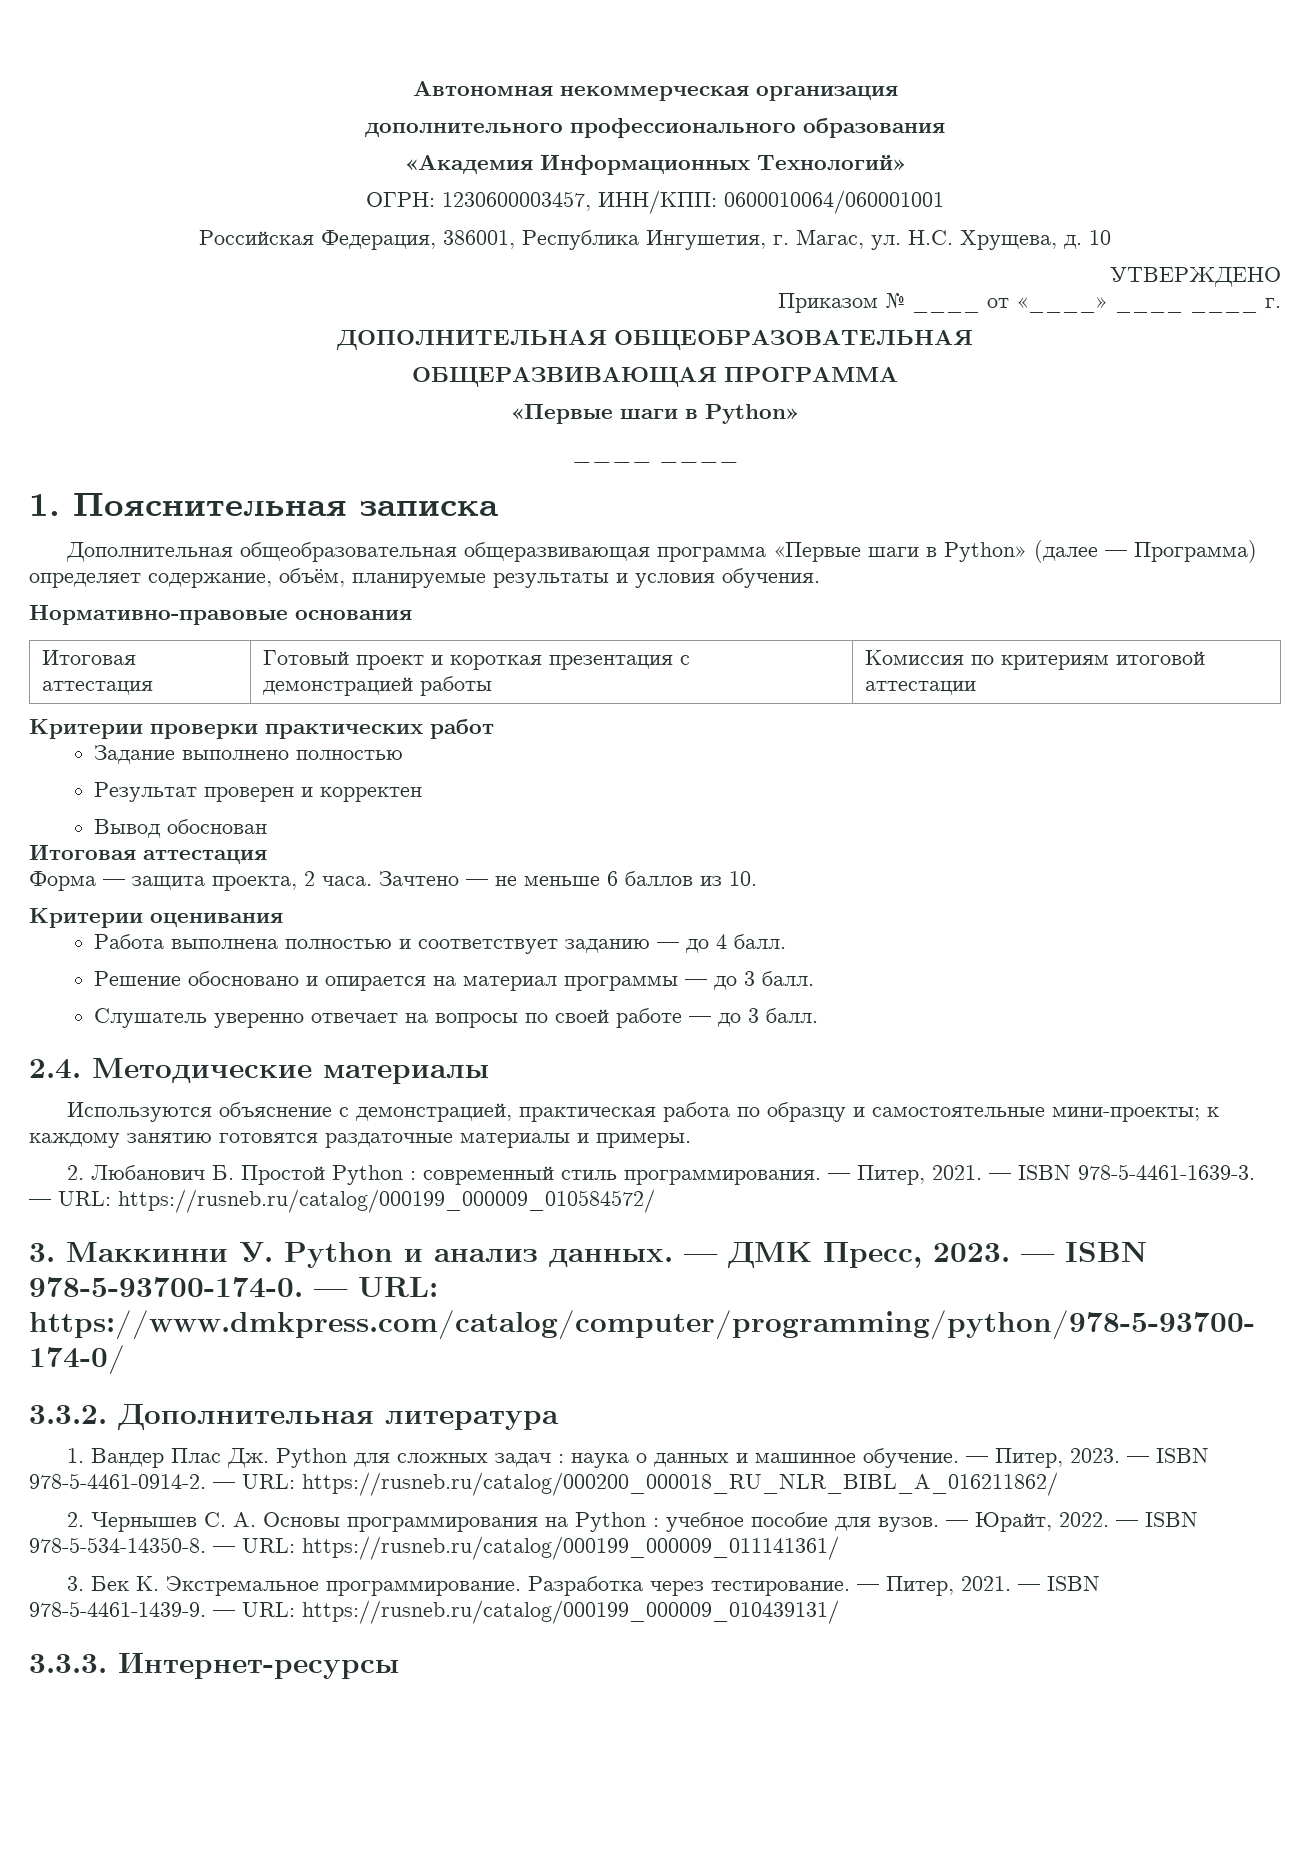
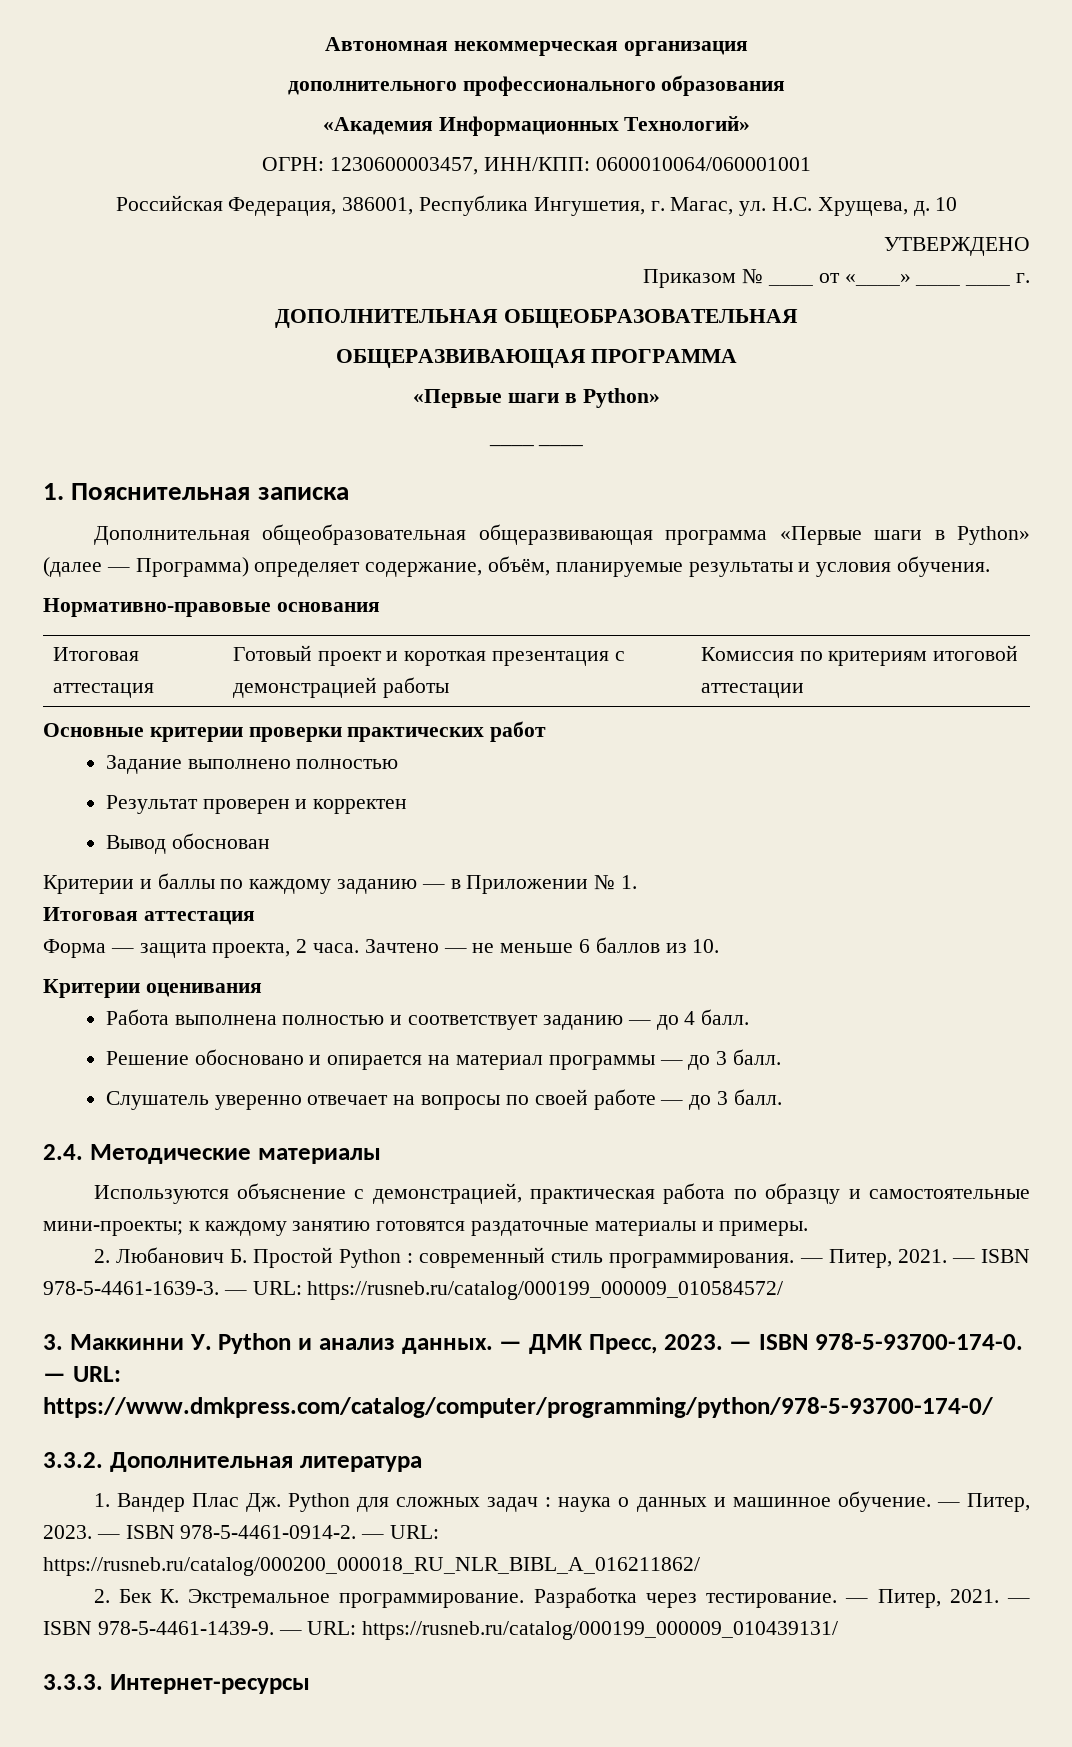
[29,719,143,739] Критерии -> [43,723,243,742] Основные критерии
(268, 826) none -> [43,873,638,894] // Критерии и баллы по каждому заданию — в Приложении № 1.
[90,1512,1198,1532] [29,1536,839,1560] [66,1576,84,1591] Чернышев С. А. Основы программирования на Python : учебное пособие для вузов. — Юрайт, 2022. — ISBN 978-5-534-14350-8. — URL: https://rusneb.ru/catalog/000199_000009_011141361/ // 3. -> (110, 1596) none

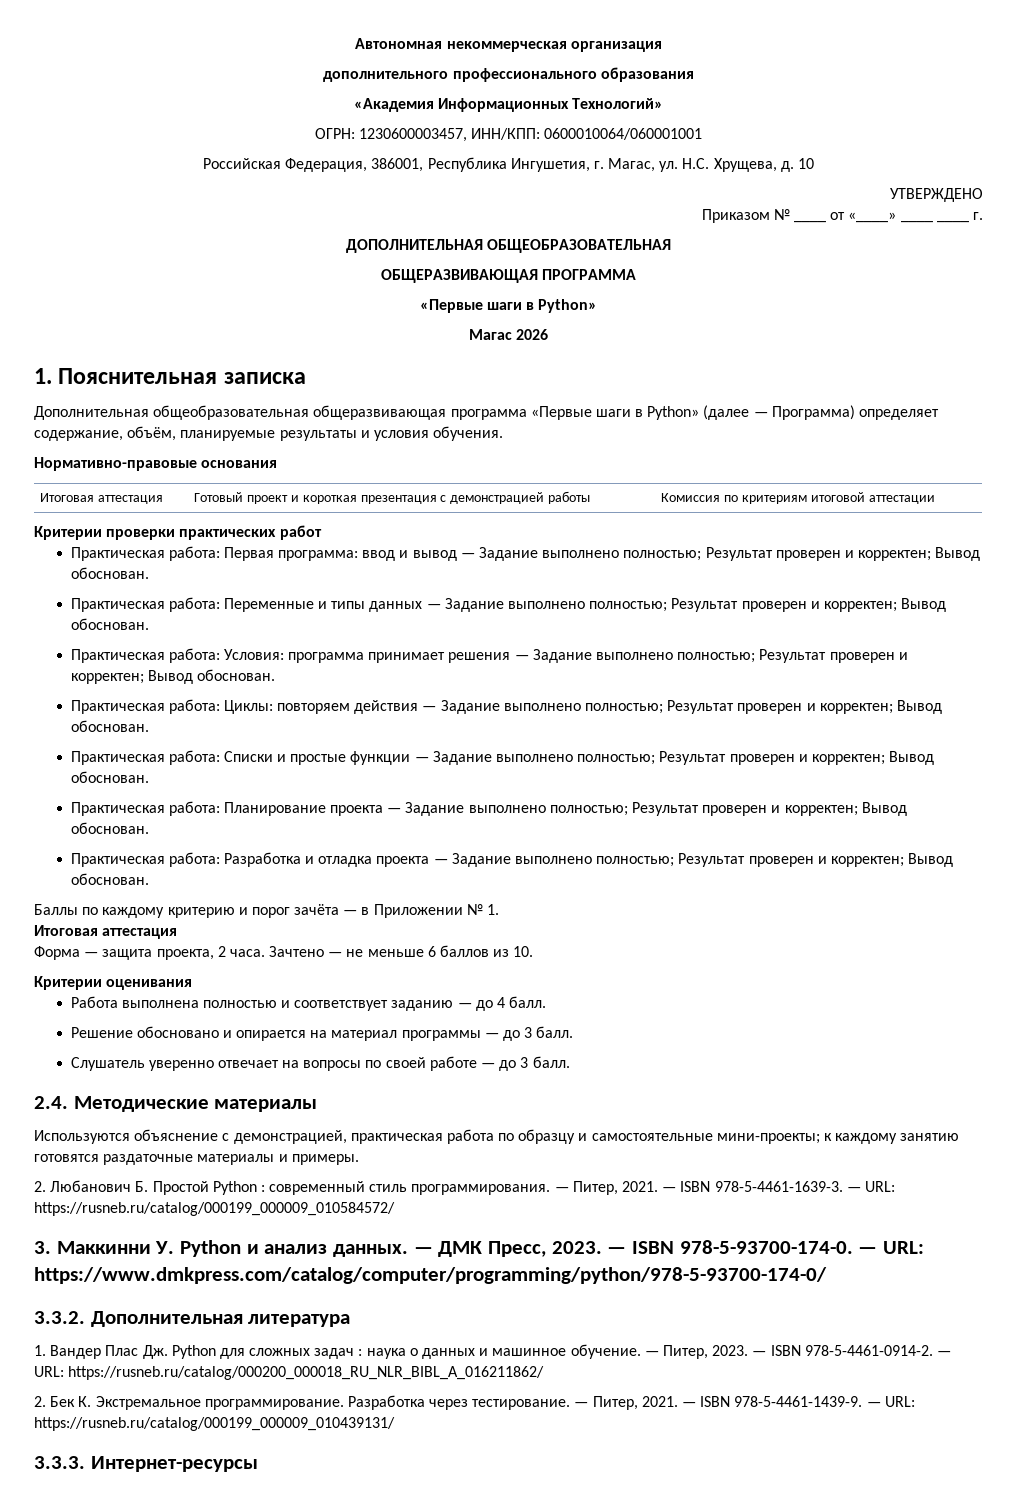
[488,443,584,447] ____ ____ -> [468,329,549,340] Магас 2026
[43,723,243,742] Основные критерии -> [34,526,102,540] Критерии
[105,755,399,774] [105,795,408,814] [105,833,270,854] [43,873,418,894] Задание выполнено полностью // Результат проверен и корректен // Вывод обоснован // Критерии и баллы по каждому заданию -> [70,546,981,561] [70,567,149,579] [70,597,947,612] [70,618,149,630] [70,648,908,663] [70,669,275,684] [70,699,942,714] [70,720,149,732] [70,750,935,765] [70,771,149,783] [70,801,907,816] [70,822,149,834] [70,852,954,867] [70,873,149,885] [34,904,340,918] Практическая работа: Первая программа: ввод и вывод — Задание выполнено полностью; Результат проверен и корректен; Вывод обоснован. // Практическая работа: Переменные и типы данных — Задание выполнено полностью; Результат проверен и корректен; Вывод обоснован. // Практическая работа: Условия: программа принимает решения — Задание выполнено полностью; Результат проверен и корректен; Вывод обоснован. // Практическая работа: Циклы: повторяем действия — Задание выполнено полностью; Результат проверен и корректен; Вывод обоснован. // Практическая работа: Списки и простые функции — Задание выполнено полностью; Результат проверен и корректен; Вывод обоснован. // Практическая работа: Планирование проекта — Задание выполнено полностью; Результат проверен и корректен; Вывод обоснован. // Практическая работа: Разработка и отладка проекта — Задание выполнено полностью; Результат проверен и корректен; Вывод обоснован. // Баллы по каждому критерию и порог зачёта

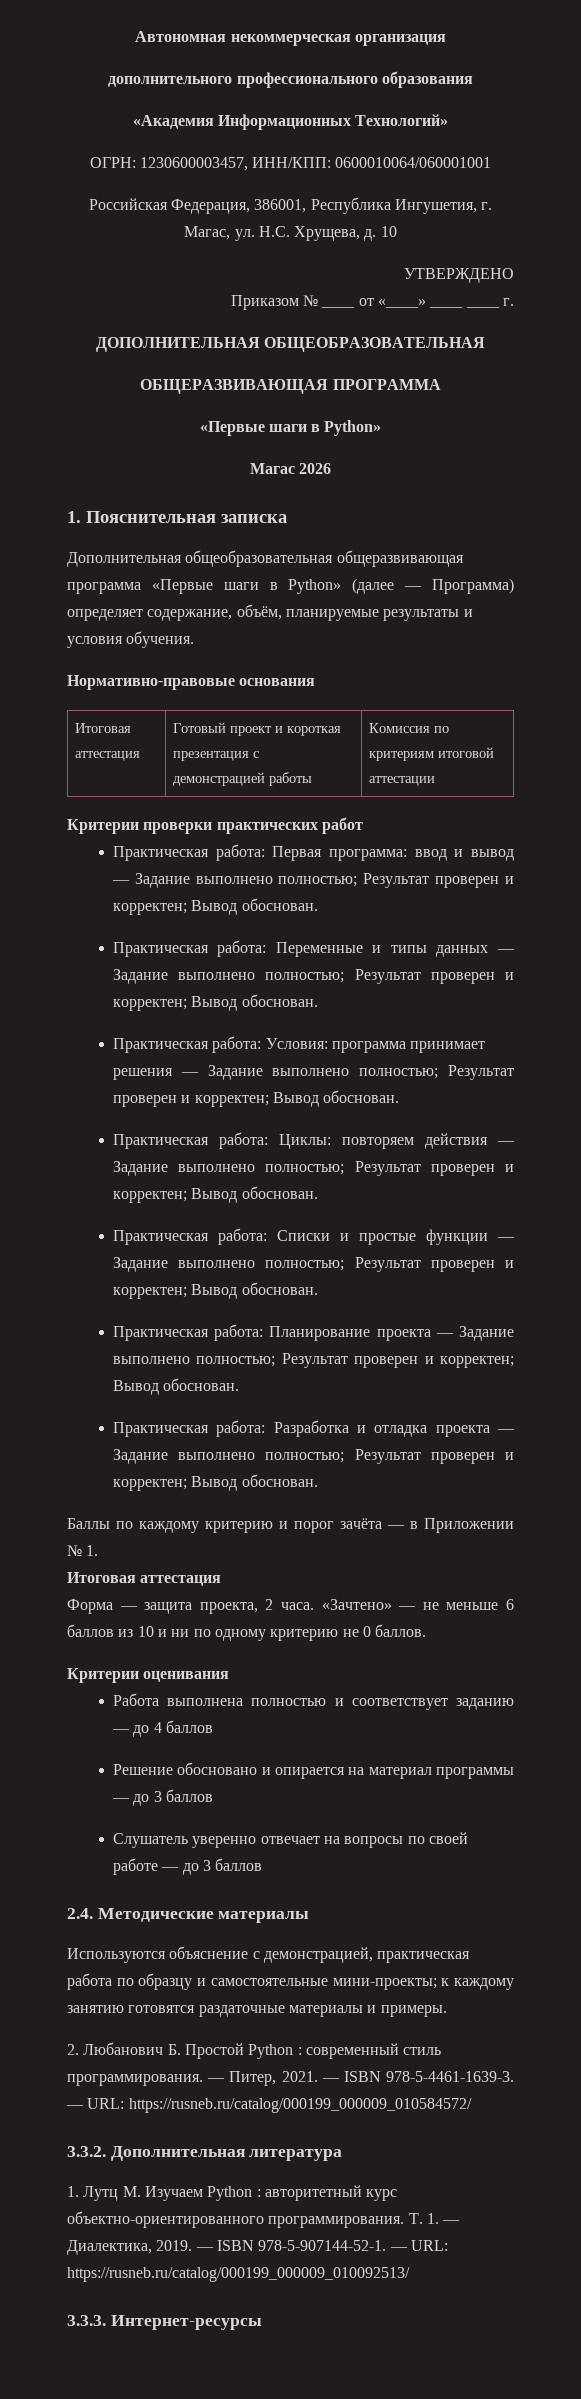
[269,946,325,957] Зачтено -> [321,1599,392,1610] «Зачтено»
[513,946,534,957] 10. -> [137,1624,427,1641] 10 и ни по одному критерию не 0 баллов.
[509,996,547,1008] балл. -> [165,1720,213,1733] баллов
[536,1026,574,1038] балл. -> [165,1789,213,1802] баллов
[532,1056,570,1068] балл. -> [215,1858,263,1871] баллов
[34,1240,925,1257] [34,1267,827,1284] [34,1311,351,1327] [34,1344,951,1359] [34,1366,545,1380] [34,1395,915,1410] [34,1417,395,1431] 3. Маккинни У. Python и анализ данных. — ДМК Пресс, 2023. — ISBN 978-5-93700-174-0. — URL: https://www.dmkpress.com/catalog/computer/programming/python/978-5-93700-174-0/ // 3.3.2. Дополнительная литература // 1. Вандер Плас Дж. Python для сложных задач : наука о данных и машинное обучение. — Питер, 2023. — ISBN 978-5-4461-0914-2. — URL: https://rusneb.ru/catalog/000200_000018_RU_NLR_BIBL_A_016211862/ // 2. Бек К. Экстремальное программирование. Разработка через тестирование. — Питер, 2021. — ISBN 978-5-4461-1439-9. — URL: https://rusneb.ru/catalog/000199_000009_010439131/ -> [67,2146,343,2161] [67,2185,398,2201] [67,2211,461,2228] [67,2240,448,2255] [67,2267,410,2282] 3.3.2. Дополнительная литература // 1. Лутц М. Изучаем Python : авторитетный курс объектно-ориентированного программирования. Т. 1. — Диалектика, 2019. — ISBN 978-5-907144-52-1. — URL: https://rusneb.ru/catalog/000199_000009_010092513/

